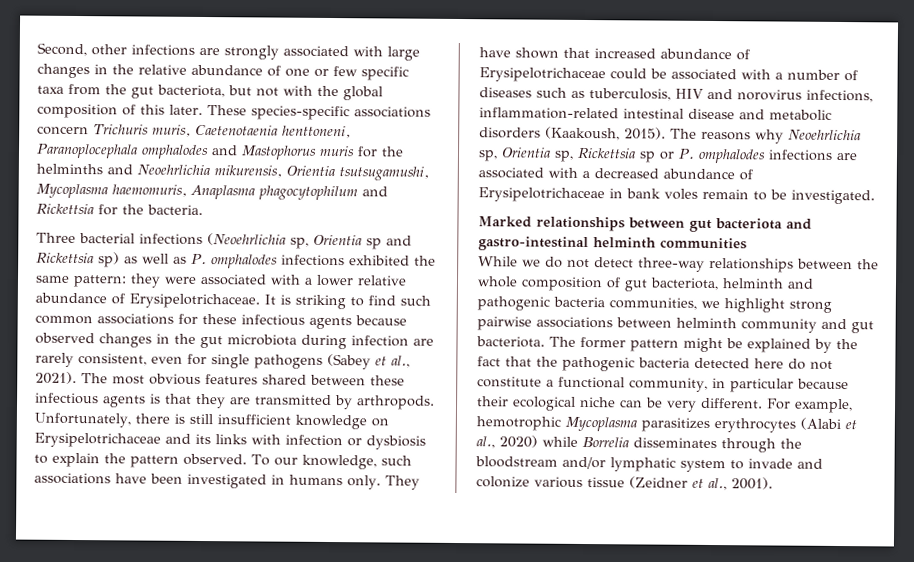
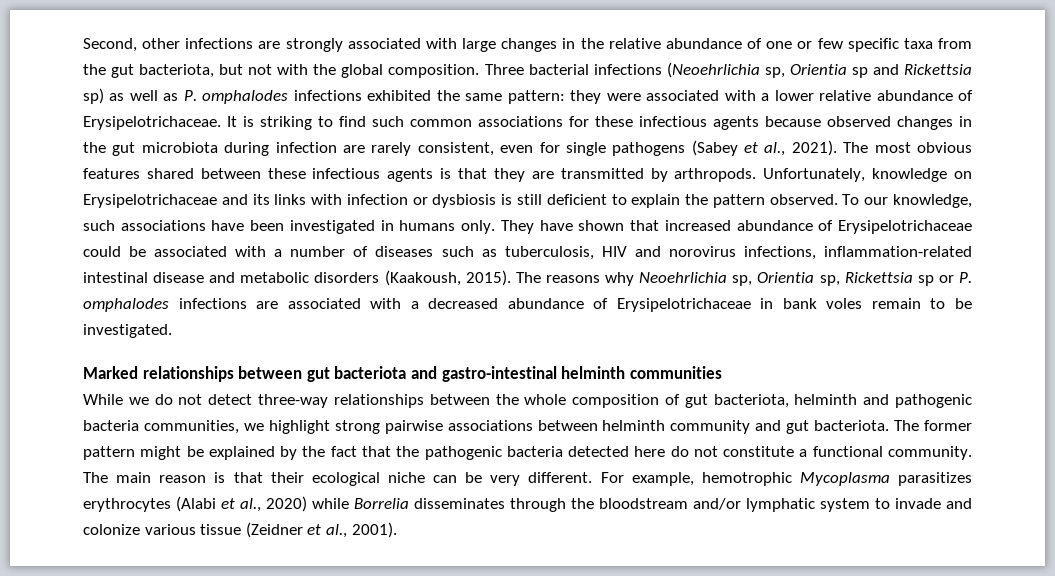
[37,103,431,121] [37,124,351,139] [36,143,404,160] [36,163,429,181] [36,183,388,201] [36,203,203,216] composition of this later. These species-specific associations concern Trichuris muris, Caetenotaenia henttoneni, Paranoplocephala omphalodes and Mastophorus muris for the helminths and Neoehrlichia mikurensis, Orientia tsutsugamushi, Mycoplasma haemomuris, Anaplasma phagocytophilum and Rickettsia for the bacteria. // -> [388,64,480,78] composition.
[134,413,291,425] there is still insufficient -> (866, 175) none
(426, 442) none -> [501,194,607,205] is still deficient
[629,377,849,393] community, in particular because -> [888,446,973,460] [83,472,263,483] community. The main reason is that

